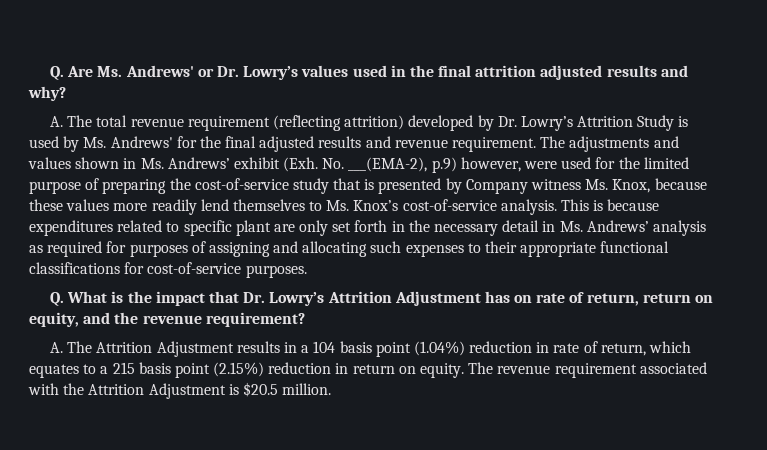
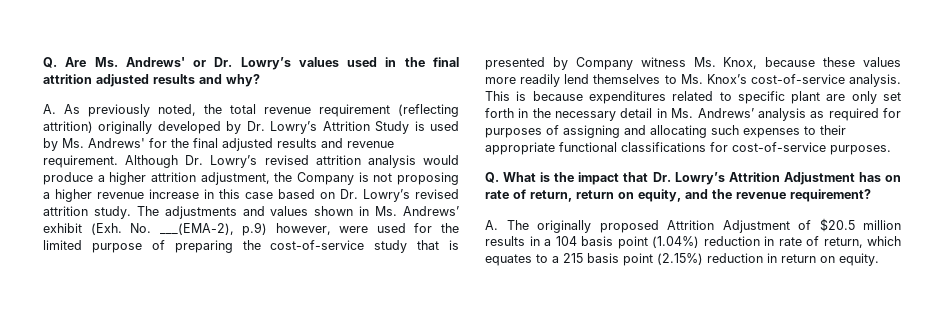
[67,115,93,127] The -> [64,104,222,117] As previously noted, the
(405, 122) none -> [98,121,153,134] originally
(537, 144) none -> [125,155,460,168] [43,172,460,185] [43,189,459,202] [43,206,131,219] Although Dr. Lowry’s revised attrition analysis would produce a higher attrition adjustment, the Company is not proposing a higher revenue increase in this case based on Dr. Lowry’s revised attrition study.
[96,341,234,357] Attrition Adjustment -> [537,218,901,233] originally proposed Attrition Adjustment of $20.5 million
[468,362,707,378] [28,382,332,399] The revenue requirement associated with the Attrition Adjustment is $20.5 million. -> (879, 259) none

